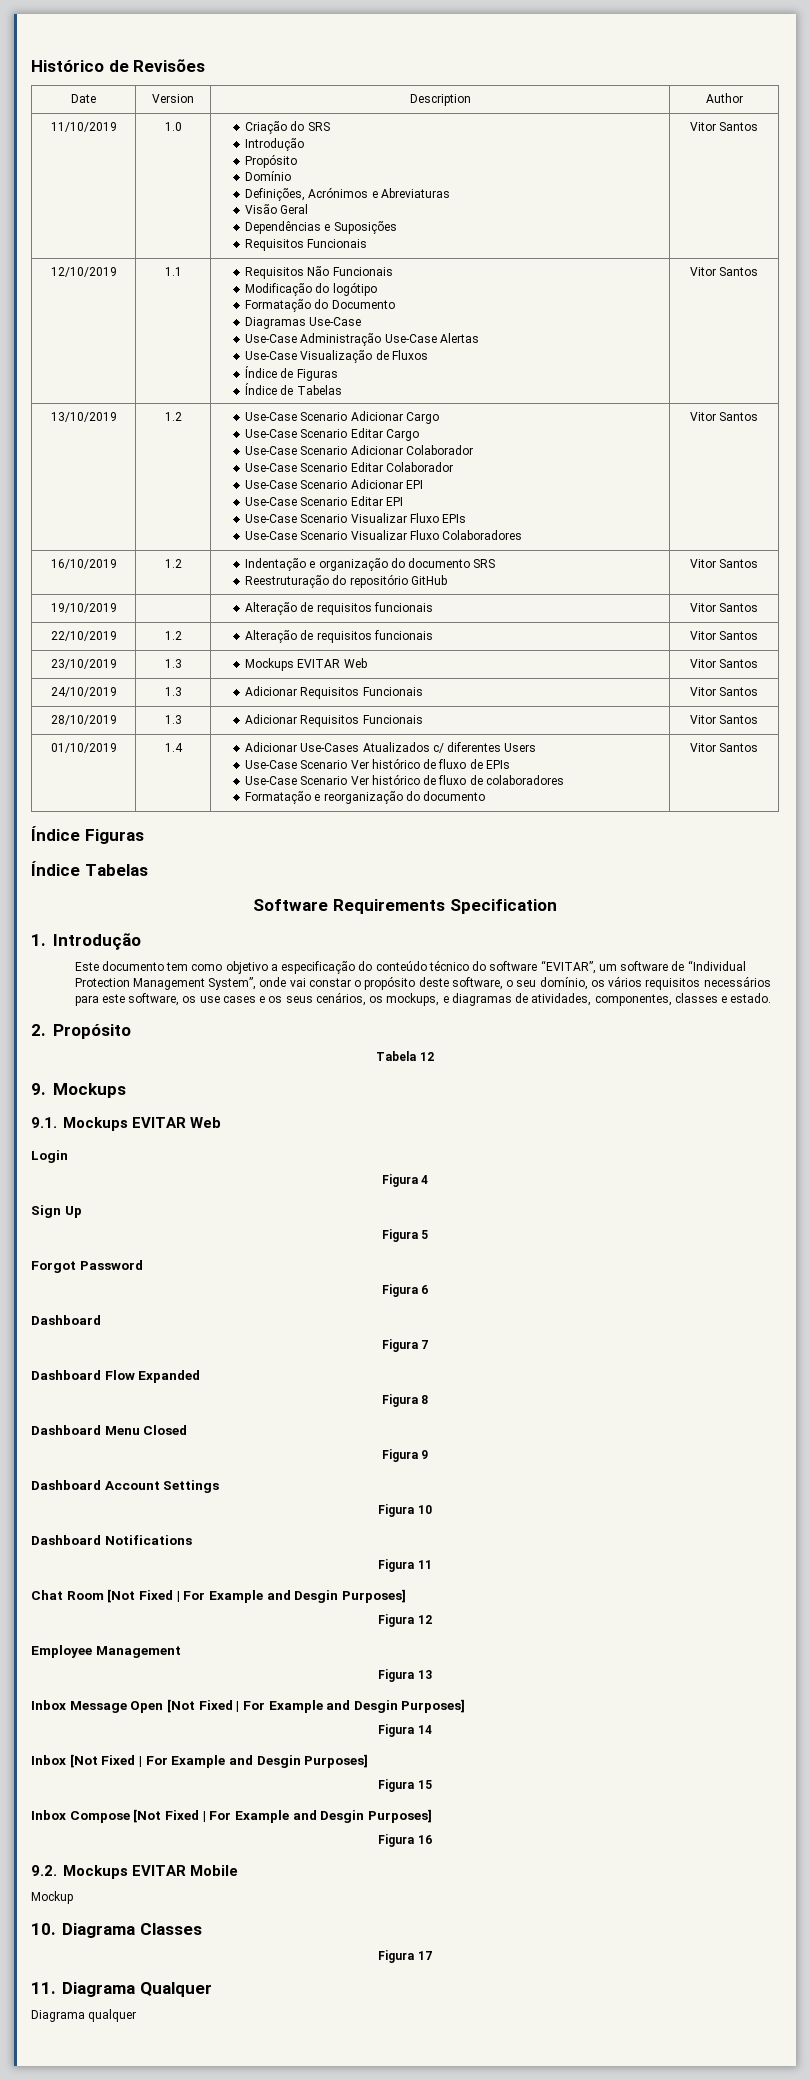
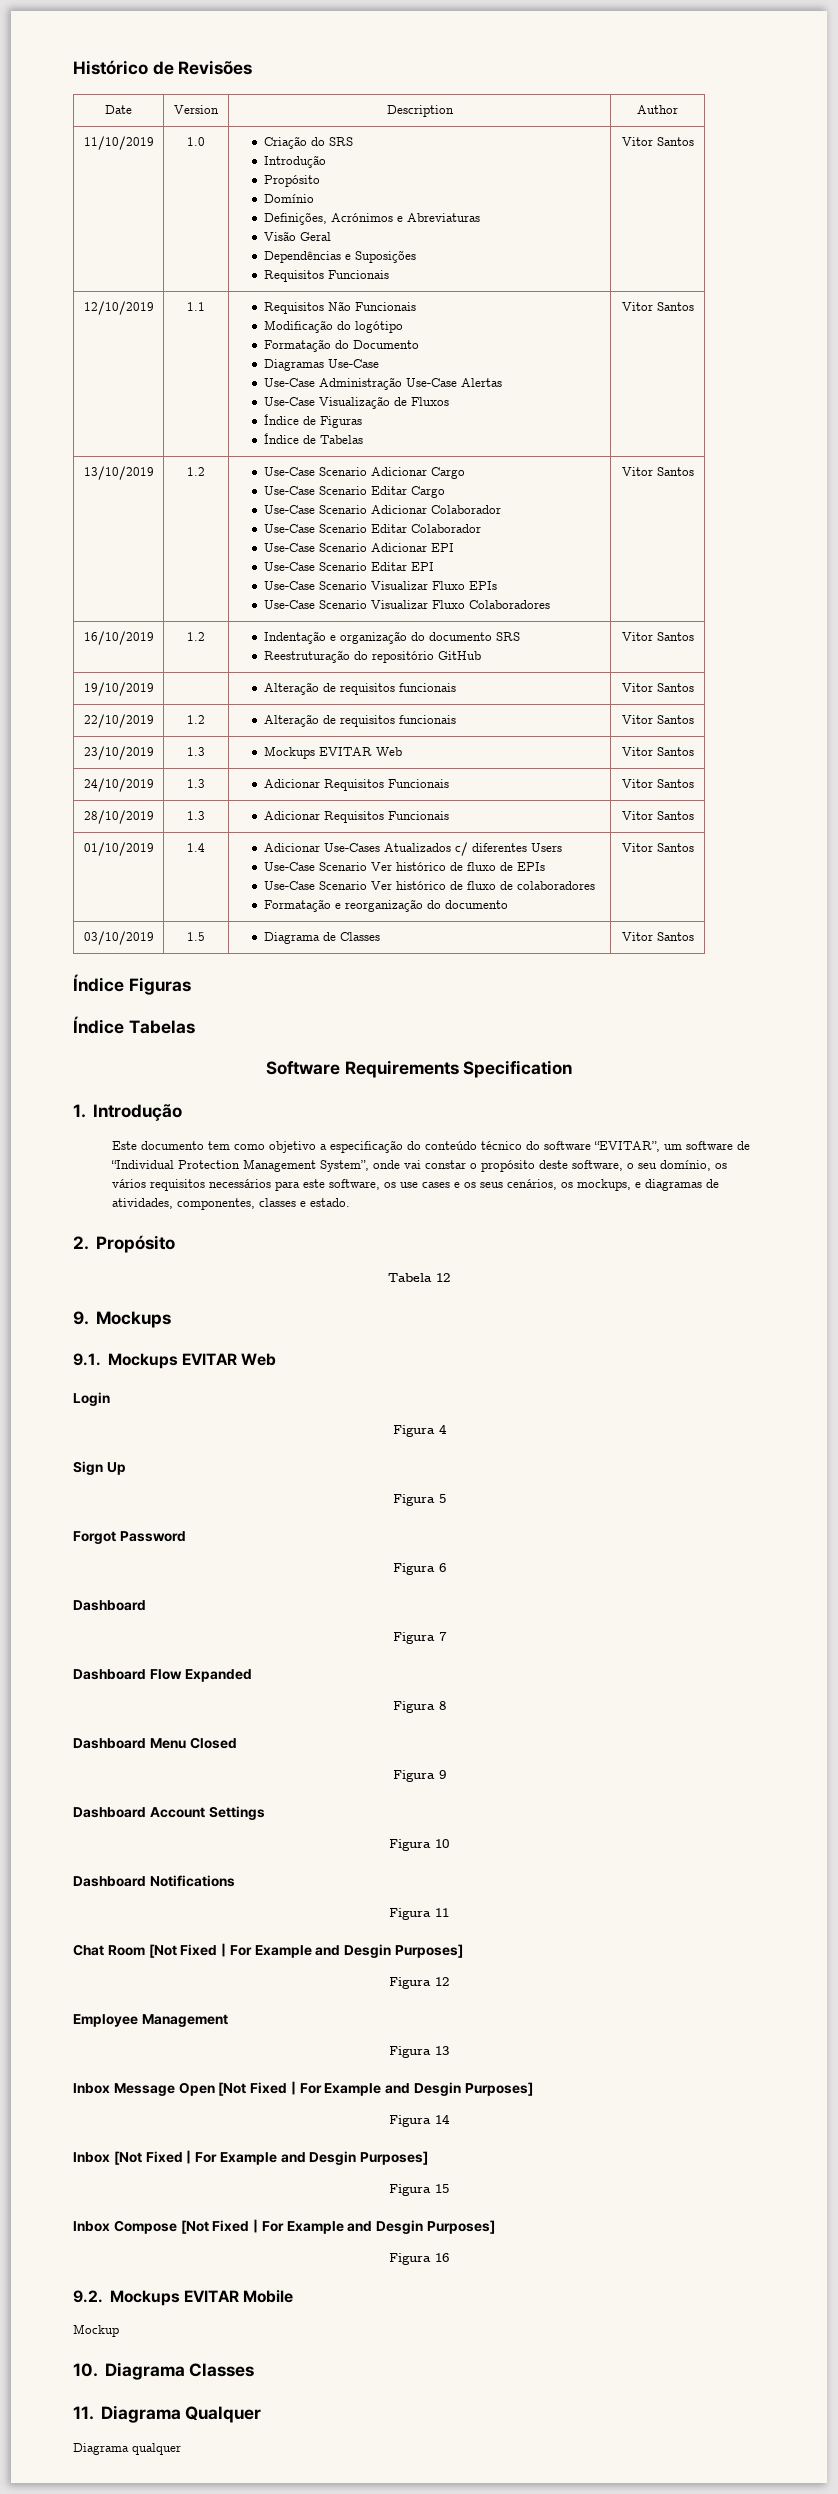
(759, 747) none -> [83,931,154,945] [187,932,205,941] [264,932,381,944] [621,932,694,941] // 03/10/2019 | 1.5 | Diagrama de Classes | Vitor Santos
[378,1950,432,1963] // Figura 17 -> (255, 2370) none

